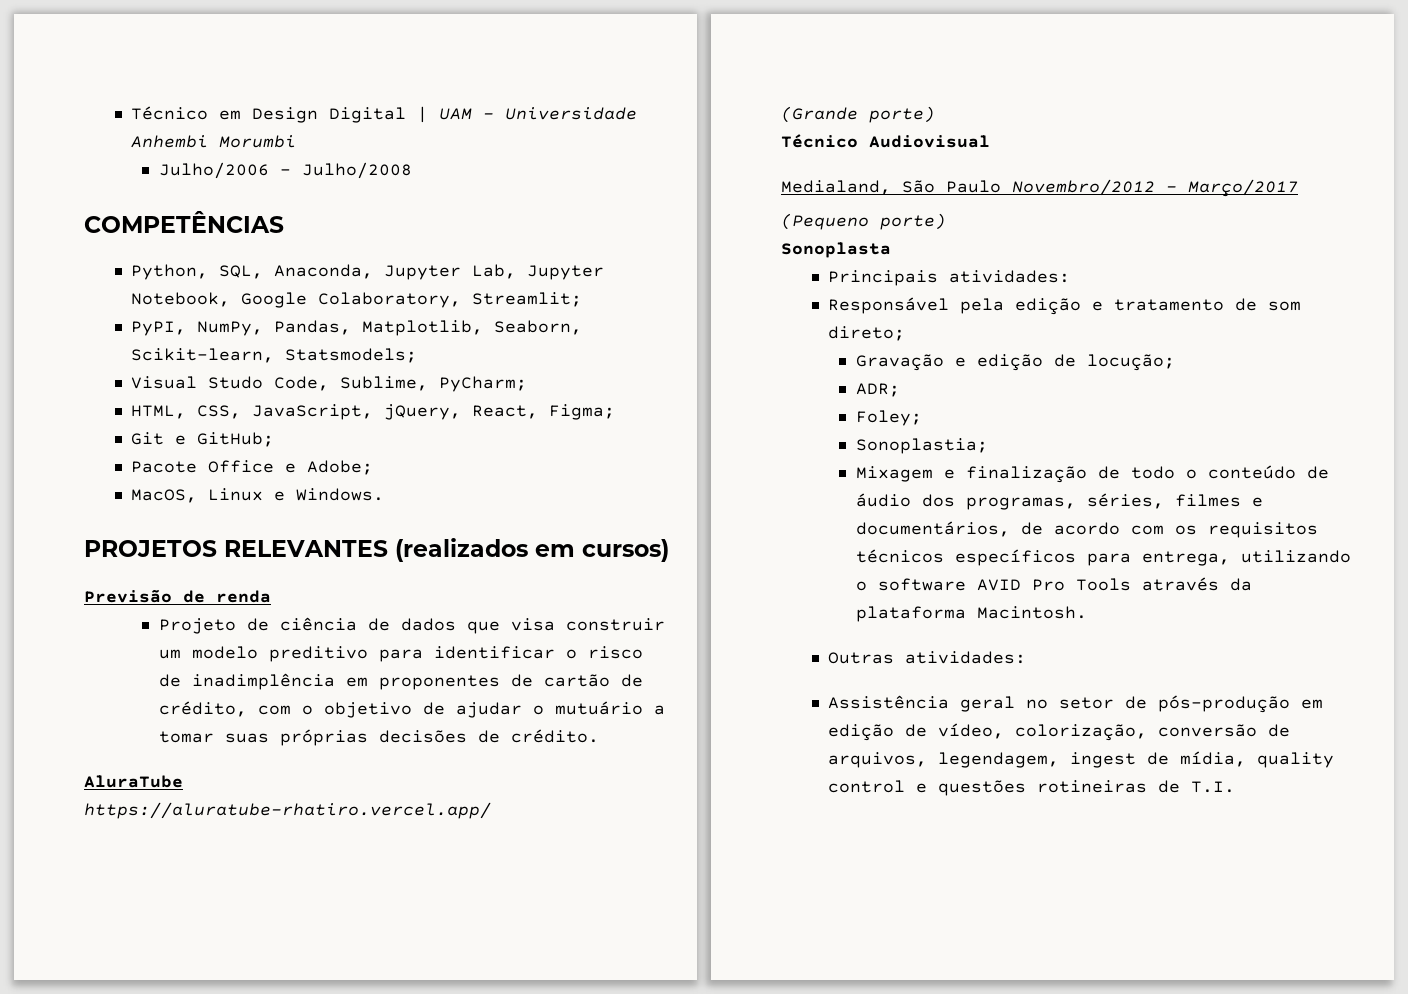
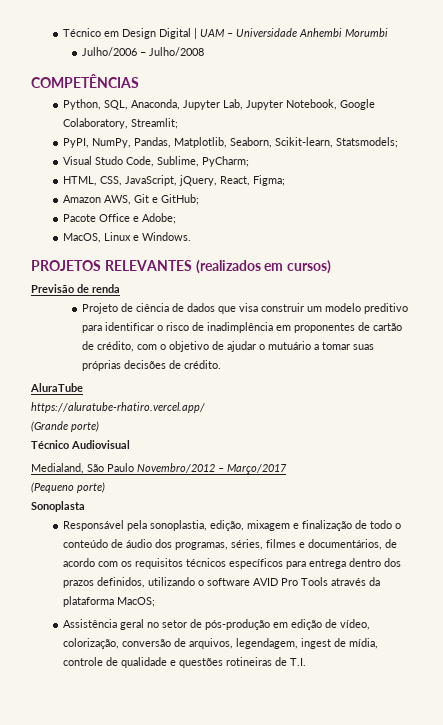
(616, 412) none -> [62,195,131,205] Amazon AWS,
[828,270,1071,286] // Principais atividades: -> (85, 506) none
[1015,298,1302,315] [828,326,906,341] [855,354,1175,371] [855,383,900,397] [855,410,922,426] [855,438,988,454] [855,466,933,482] edição e tratamento de som direto; // Gravação e edição de locução; // ADR; // Foley; // Sonoplastia; // Mixagem -> [149,520,290,531] sonoplastia, edição, mixagem
[1141,551,1230,566] entrega, -> [308,558,401,569] [62,577,145,588] entrega dentro dos prazos definidos,
[976,606,1087,619] [828,651,1027,664] Macintosh. // Outras atividades: -> [116,597,155,607] MacOS;
[1257,752,1335,768] [828,780,906,793] quality control -> [62,657,167,668] controle de qualidade

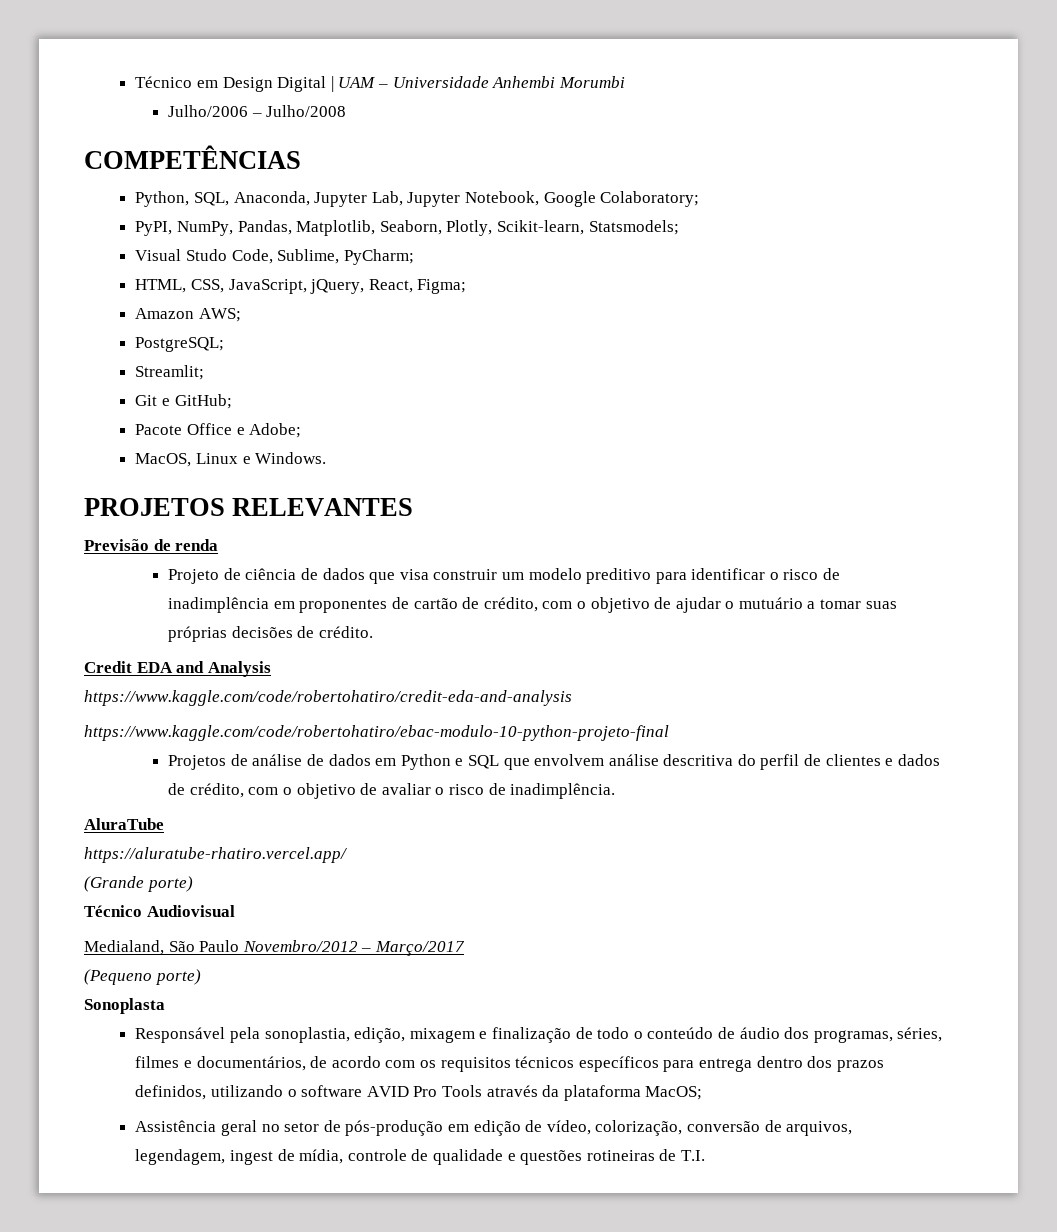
[62,118,178,129] Colaboratory, Streamlit; -> [600,191,700,207] Colaboratory;
(272, 142) none -> [446,220,493,236] Plotly,
[103,195,131,205] AWS, -> [199,308,242,322] [135,337,225,352] [135,365,205,380] AWS; // PostgreSQL; // Streamlit; //
[195,260,332,274] (realizados em cursos) -> (414, 507) none
(222, 364) none -> [84,661,271,677] [84,690,572,706] [84,725,669,741] [168,754,940,770] [168,783,616,799] // Credit EDA and Analysis // https://www.kaggle.com/code/robertohatiro/credit-eda-and-analysis // https://www.kaggle.com/code/robertohatiro/ebac-modulo-10-python-projeto-final // Projetos de análise de dados em Python e SQL que envolvem análise descritiva do perfil de clientes e dados de crédito, com o objetivo de avaliar o risco de inadimplência.

